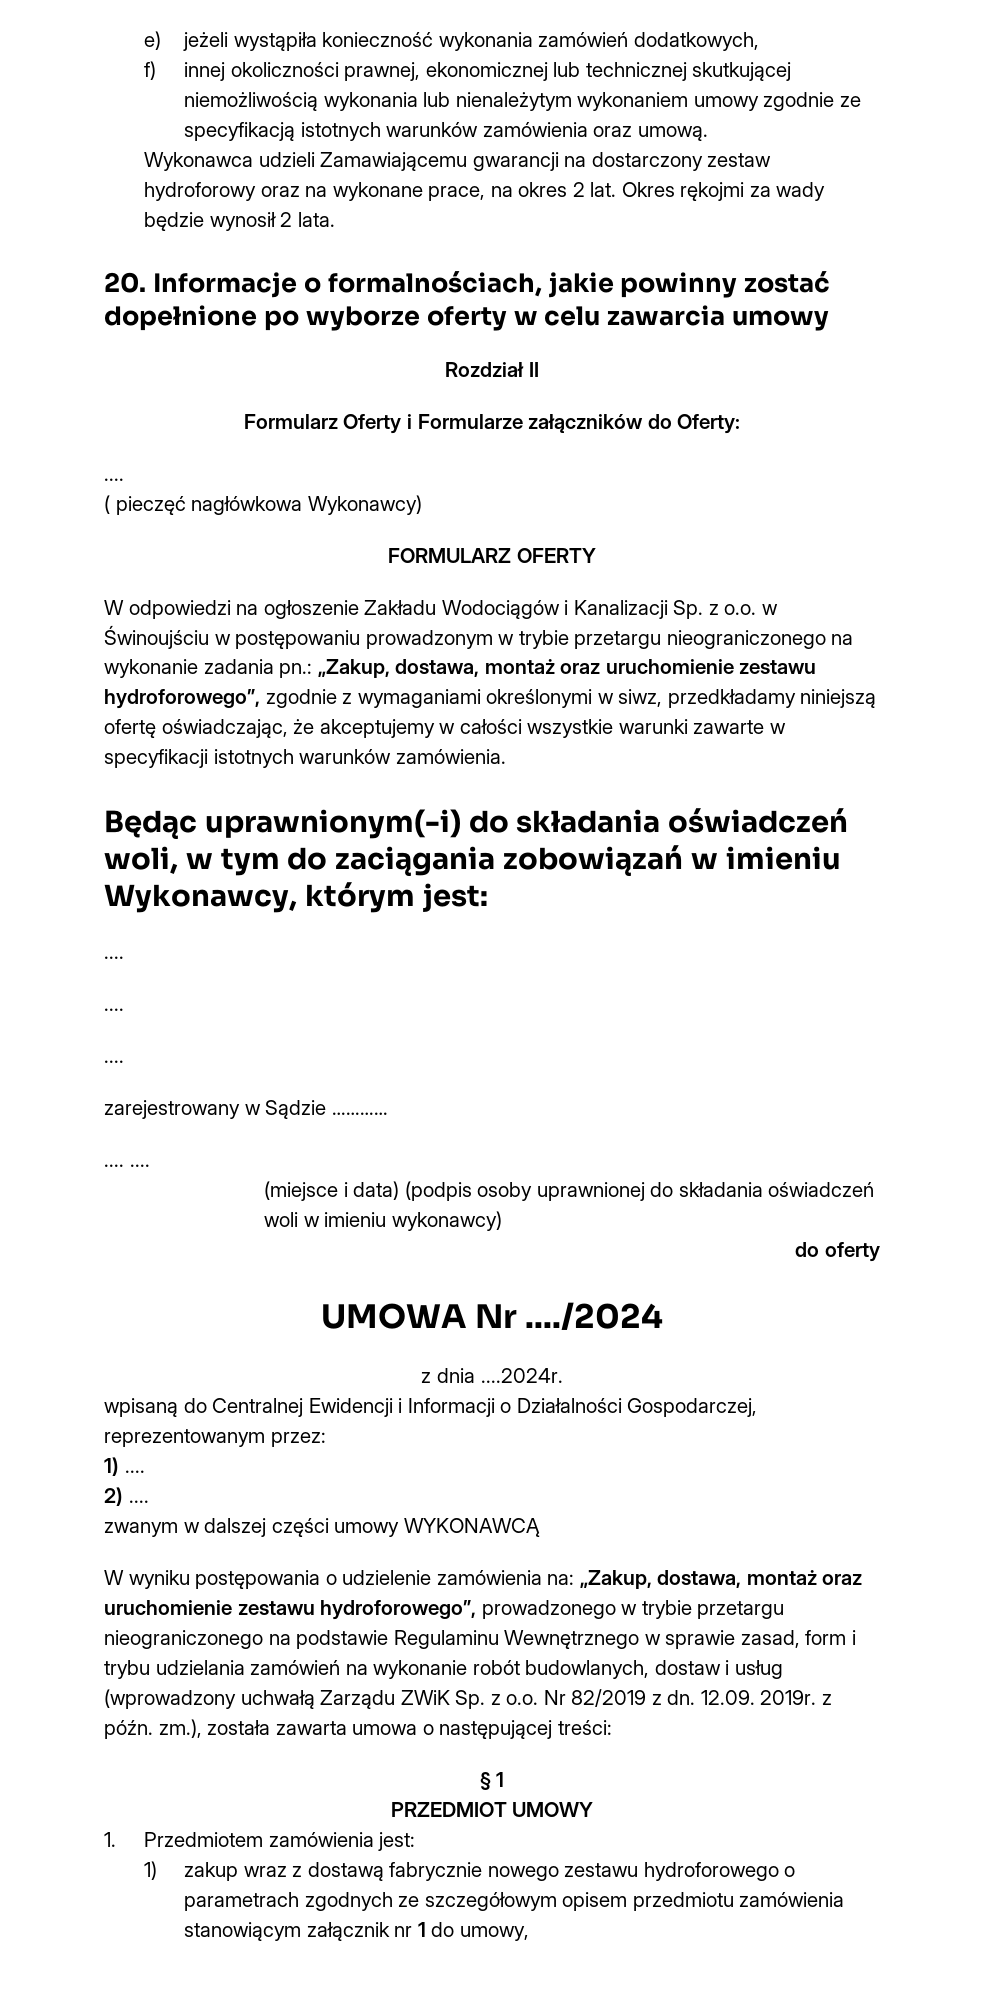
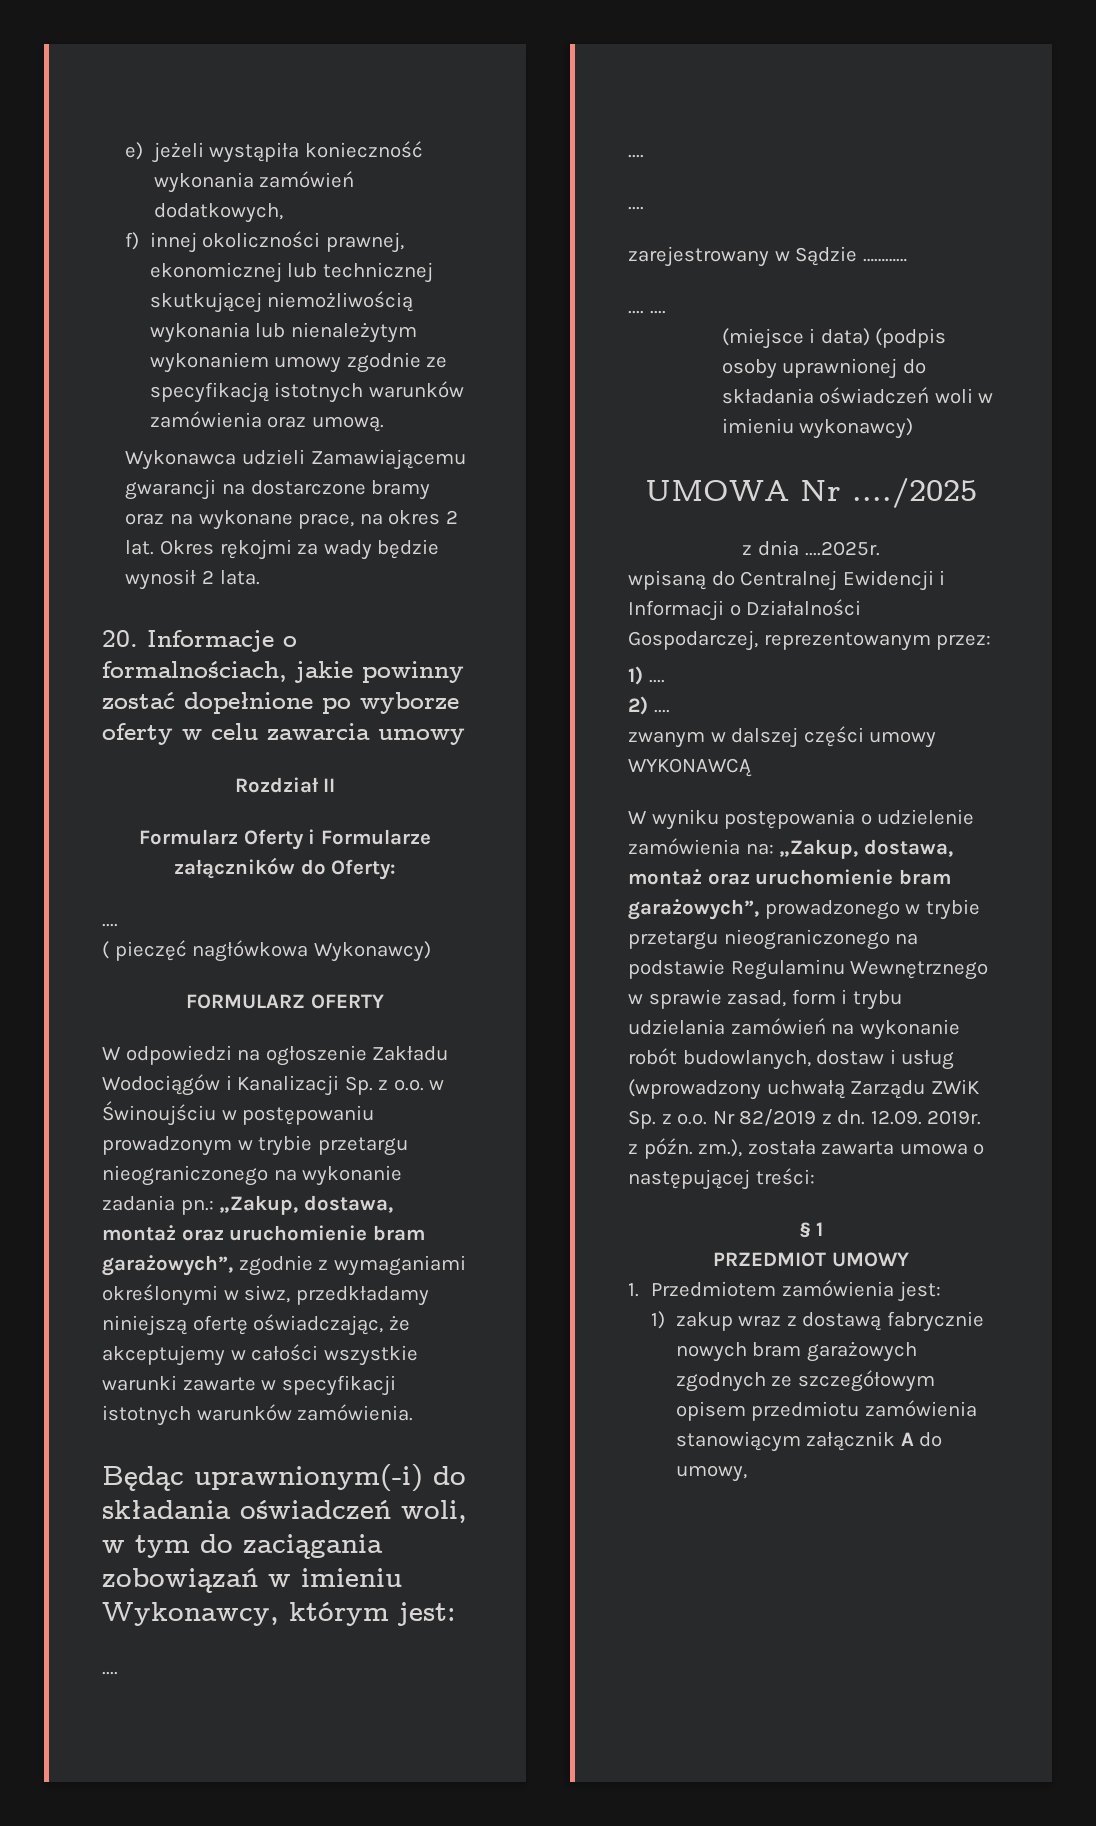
[591,152,772,171] [143,182,256,201] dostarczony zestaw hydroforowy -> [250,480,431,500] dostarczone bramy
[739,660,817,674] [104,689,260,709] zestawu hydroforowego”, -> [372,1225,425,1241] [102,1255,233,1276] bram garażowych”,
[795,1242,880,1262] // do oferty -> (914, 428) none
[525,1302,664,1330] ..../2024 -> [852,478,977,508] ..../2025
[480,1368,563,1383] ....2024r. -> [804,541,880,556] ....2025r.
[237,1600,477,1620] zestawu hydroforowego”, -> [898,869,951,885] [628,899,759,920] bram garażowych”,
[487,1862,796,1881] [183,1892,299,1911] nowego zestawu hydroforowego o parametrach -> [675,1341,917,1362] nowych bram garażowych
[394,1922,426,1937] nr 1 -> [900,1432,914,1446] A

